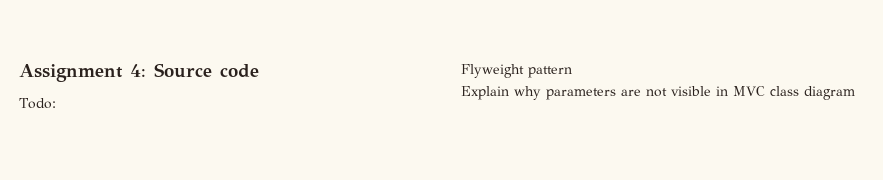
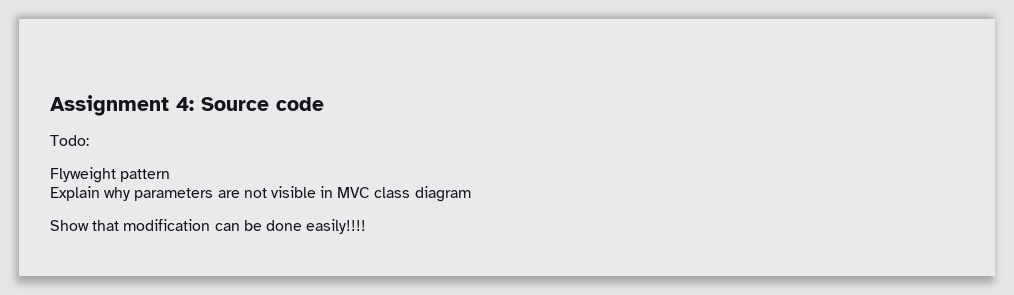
(855, 93) none -> [50,219,367,234] // Show that modification can be done easily!!!!

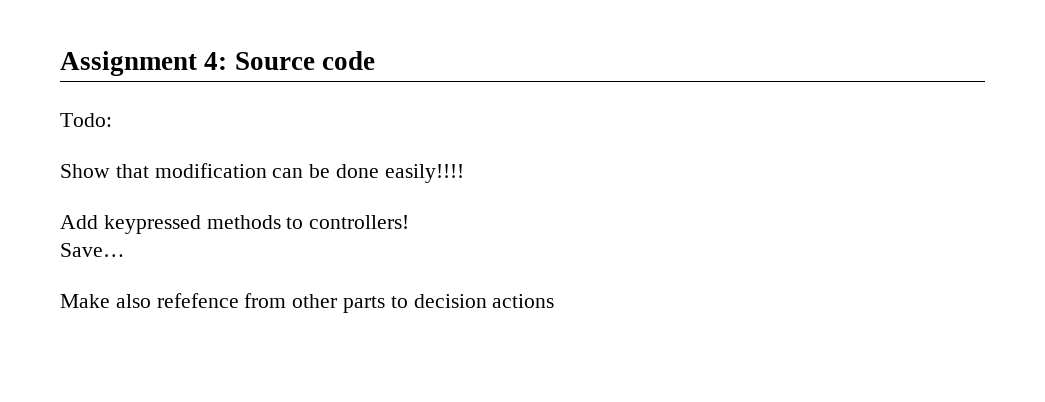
[50,167,171,183] [50,186,471,202] // Flyweight pattern // Explain why parameters are not visible in MVC class diagram -> (112, 120) none
(367, 226) none -> [60,215,410,234] [60,243,125,257] [60,293,555,313] // Add keypressed methods to controllers! // Save… // Make also refefence from other parts to decision actions

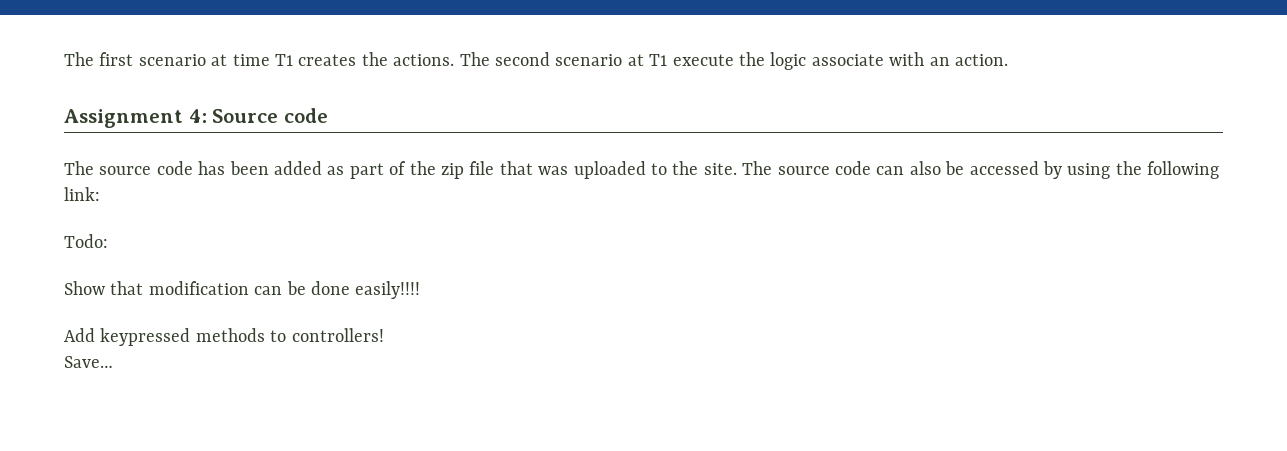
[60,51,375,76] Assignment 4: Source code -> [64,52,1008,70] [64,108,328,128] [64,161,1220,179] [64,187,100,201] The first scenario at time T1 creates the actions. The second scenario at T1 execute the logic associate with an action. // Assignment 4: Source code // The source code has been added as part of the zip file that was uploaded to the site. The source code can also be accessed by using the following link:
[60,293,555,313] // Make also refefence from other parts to decision actions -> (113, 362) none

